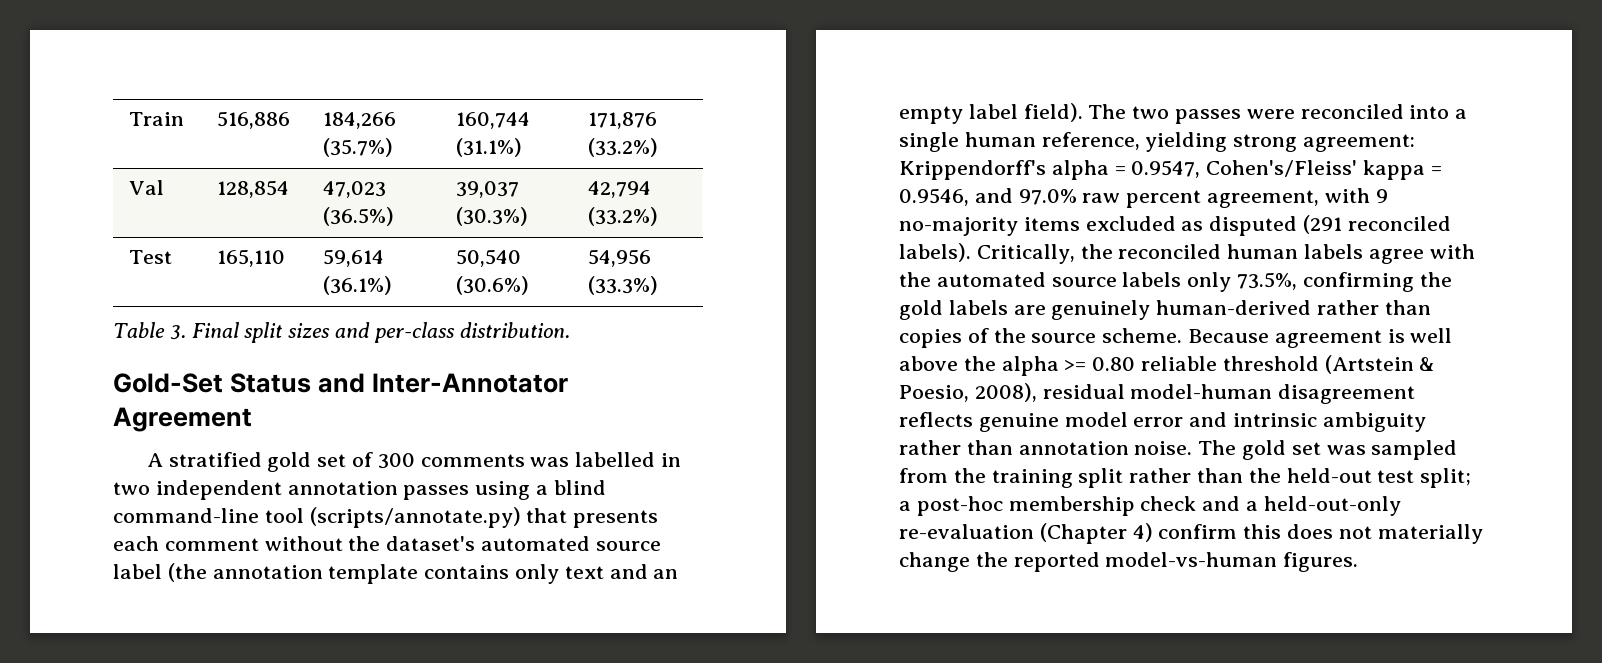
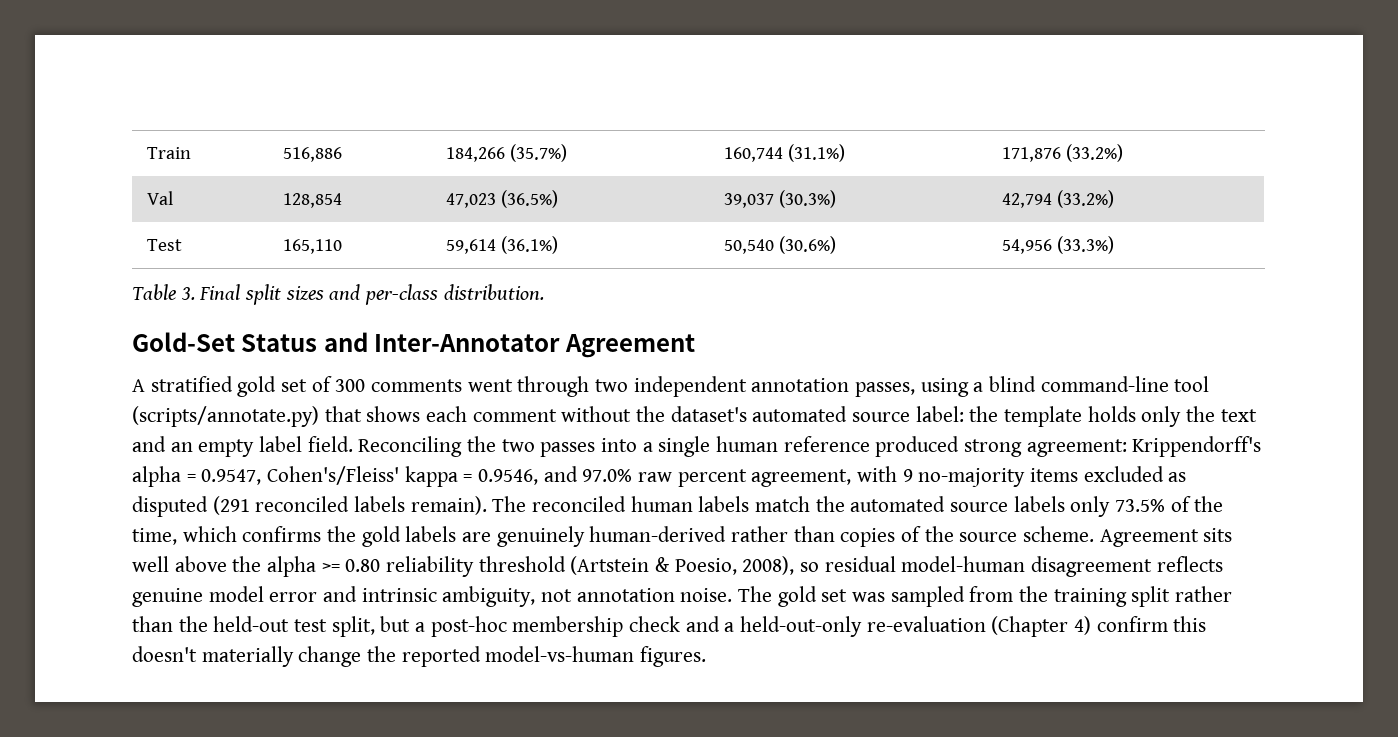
[530,452,681,467] was labelled in -> [467,376,590,397] went through
[403,485,470,500] passes -> [855,382,916,397] passes,
[573,510,659,528] presents -> [366,406,421,422] shows
[113,563,560,584] label (the annotation template contains only -> [915,406,1216,427] label: the template holds only the
[1023,103,1404,124] field). The two passes were reconciled -> [307,436,596,457] field. Reconciling the two passes
[1041,132,1228,152] reference, yielding -> [783,436,960,457] reference produced
[899,243,1113,264] labels). Critically, the -> [354,496,527,515] labels remain). The
[1368,244,1475,264] agree with -> [755,496,811,512] match
[1237,272,1414,292] 73.5%, confirming -> [1115,496,1224,512] [132,526,322,545] 73.5% of the time, which confirms
[1188,329,1405,348] Because agreement is -> [1099,528,1233,547] Agreement sits
[1141,356,1218,371] reliable -> [386,556,475,577] reliability
(1037, 392) none -> [800,562,820,572] so
[1322,412,1426,432] [899,440,1013,455] ambiguity rather than -> [442,586,573,607] ambiguity, not
[1420,468,1472,488] split; -> [331,616,411,637] split, but
[1287,524,1372,539] does not -> [132,646,197,662] doesn't

